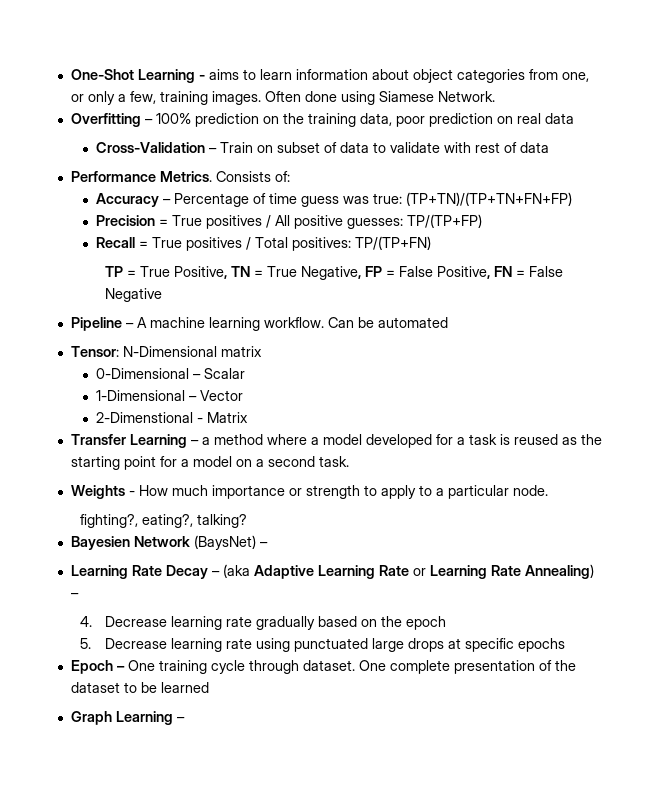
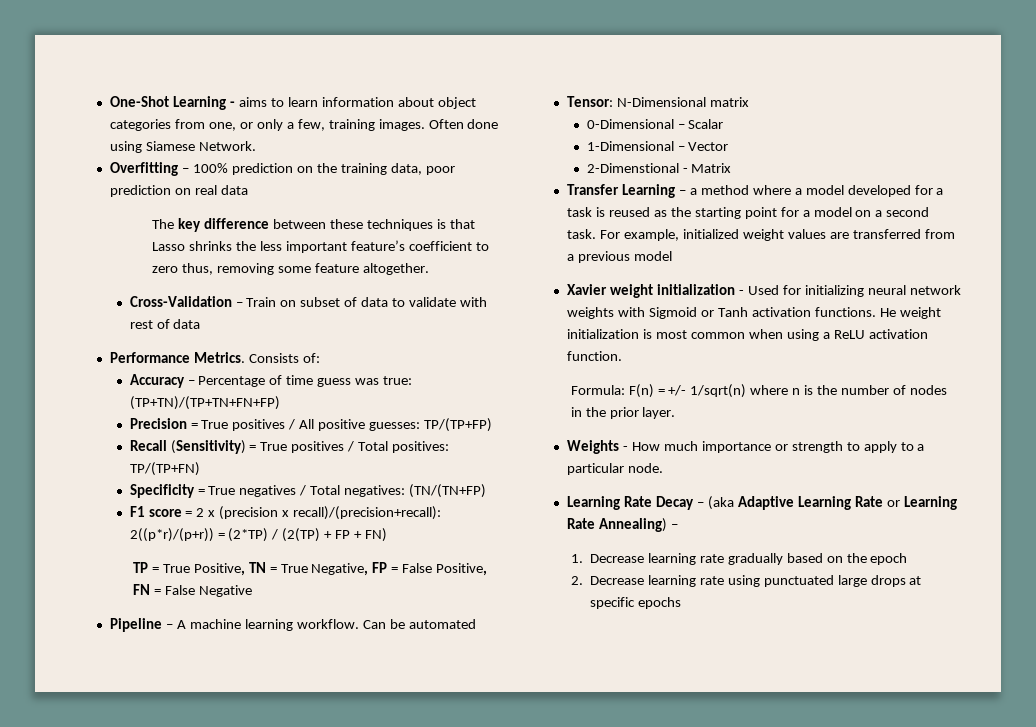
(574, 118) none -> [152,218,475,232] [152,240,489,253] [152,263,429,275] // The key difference between these techniques is that Lasso shrinks the less important feature’s coefficient to zero thus, removing some feature altogether.
(135, 242) none -> [170,440,246,454] (Sensitivity)
(431, 243) none -> [129,484,487,498] [129,506,442,520] [129,528,387,542] // Specificity = True negatives / Total negatives: (TN/(TN+FP) // F1 score = 2 x (precision x recall)/(precision+recall): 2((p*r)/(p+r)) = (2*TP) / (2(TP) + FP + FN)
(349, 461) none -> [600,229,955,241] [567,251,673,263] [567,284,961,298] [567,307,941,319] [567,329,928,341] [567,351,623,361] [570,384,947,398] [570,407,676,419] For example, initialized weight values are transferred from a previous model // Xavier weight initialization - Used for initializing neural network weights with Sigmoid or Tanh activation functions. He weight initialization is most common when using a ReLU activation function. // Formula: F(n) = +/- 1/sqrt(n) where n is the number of nodes in the prior layer.
[79,514,247,528] [70,535,268,550] // fighting?, eating?, talking? // Bayesien Network (BaysNet) – -> (664, 468) none
[79,616,92,627] 4. -> [570,554,583,563] 1.
[79,638,91,649] 5. -> [570,576,583,585] 2.
[70,660,576,674] [70,682,209,693] [70,711,185,725] // Epoch – One training cycle through dataset. One complete presentation of the dataset to be learned // Graph Learning – -> (681, 603) none

